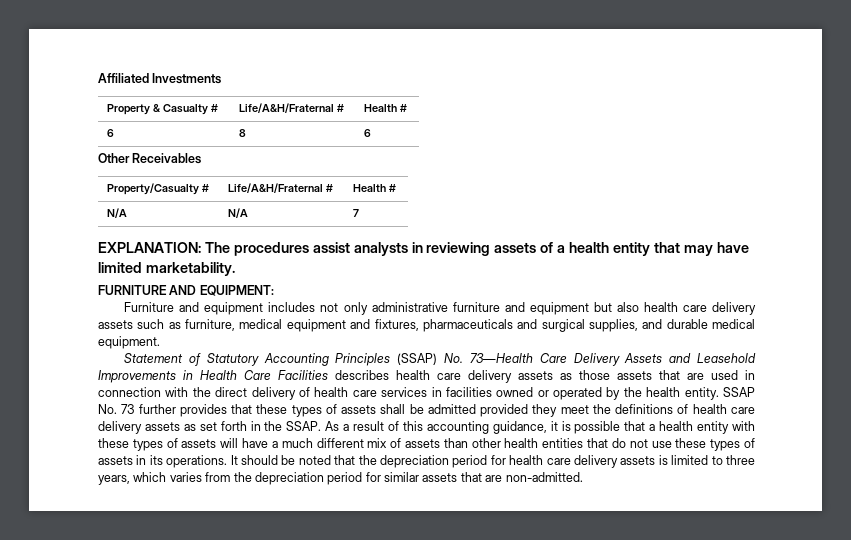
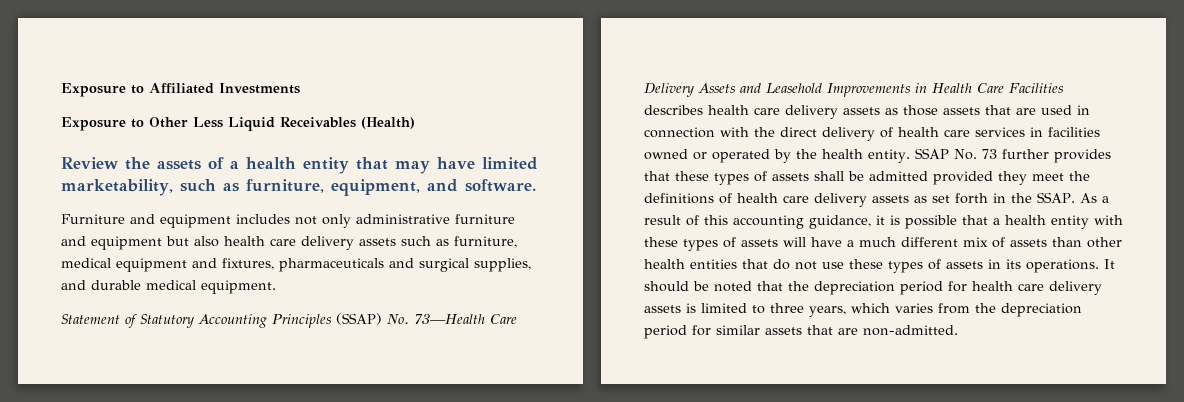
(98, 78) none -> [61,83,144,97] Exposure to
[107,104,219,115] [239,103,345,113] [364,104,408,112] [107,129,115,137] [239,129,247,137] [364,129,372,137] [98,153,202,164] [107,183,210,195] [228,183,334,193] [353,184,397,192] [107,208,128,218] [228,208,249,218] [353,209,360,217] [98,242,491,256] // Property & Casualty # | Life/A&H/Fraternal # | Health # // 6 | 8 | 6 // Other Receivables // Property/Casualty # | Life/A&H/Fraternal # | Health # // N/A | N/A | 7 // EXPLANATION: The procedures assist analysts in reviewing -> [61,117,415,131] [61,157,150,170] // Exposure to Other Less Liquid Receivables (Health) // Review the
[145,262,235,276] [98,285,274,296] marketability. // FURNITURE AND EQUIPMENT: -> [61,179,536,196] marketability, such as furniture, equipment, and software.

